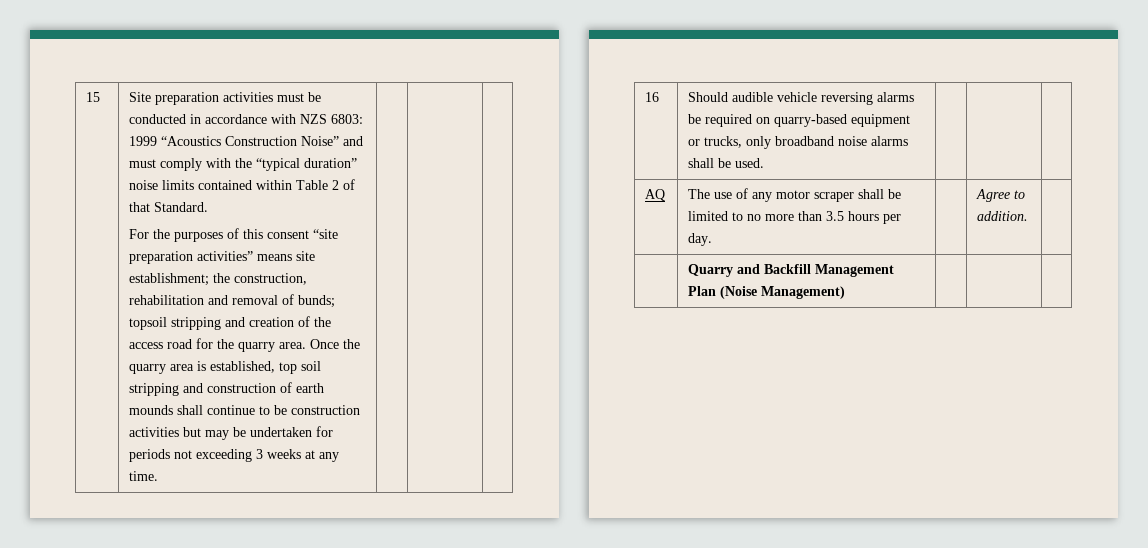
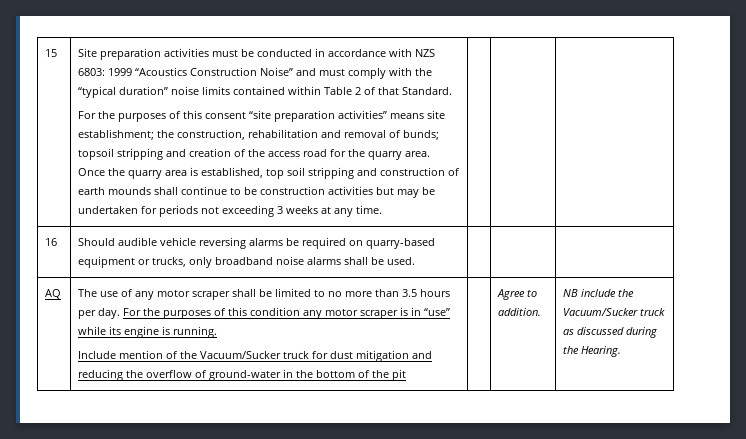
[976,189,1026,202] [977,211,1029,221] [688,264,895,277] [688,286,846,299] | | Agree to addition. | // | Quarry and Backfill Management Plan (Noise Management) | | | -> [123,307,451,319] [78,326,218,338] [78,350,433,362] [78,369,407,381] [497,289,538,300] [498,308,542,316] [563,289,635,297] [563,308,666,316] [563,327,658,338] [563,346,622,357] For the purposes of this condition any motor scraper is in “use” while its engine is running. // Include mention of the Vacuum/Sucker truck for dust mitigation and reducing the overflow of ground-water in the bottom of the pit | | Agree to addition. | NB include the Vacuum/Sucker truck as discussed during the Hearing.

